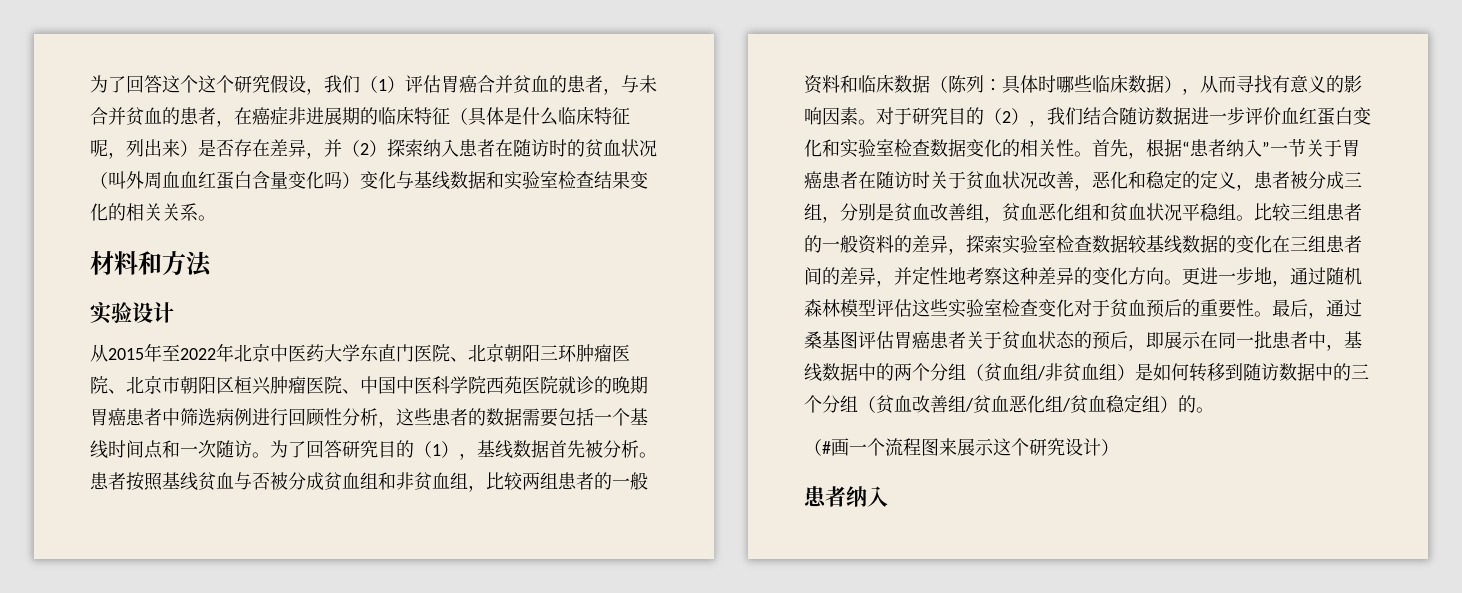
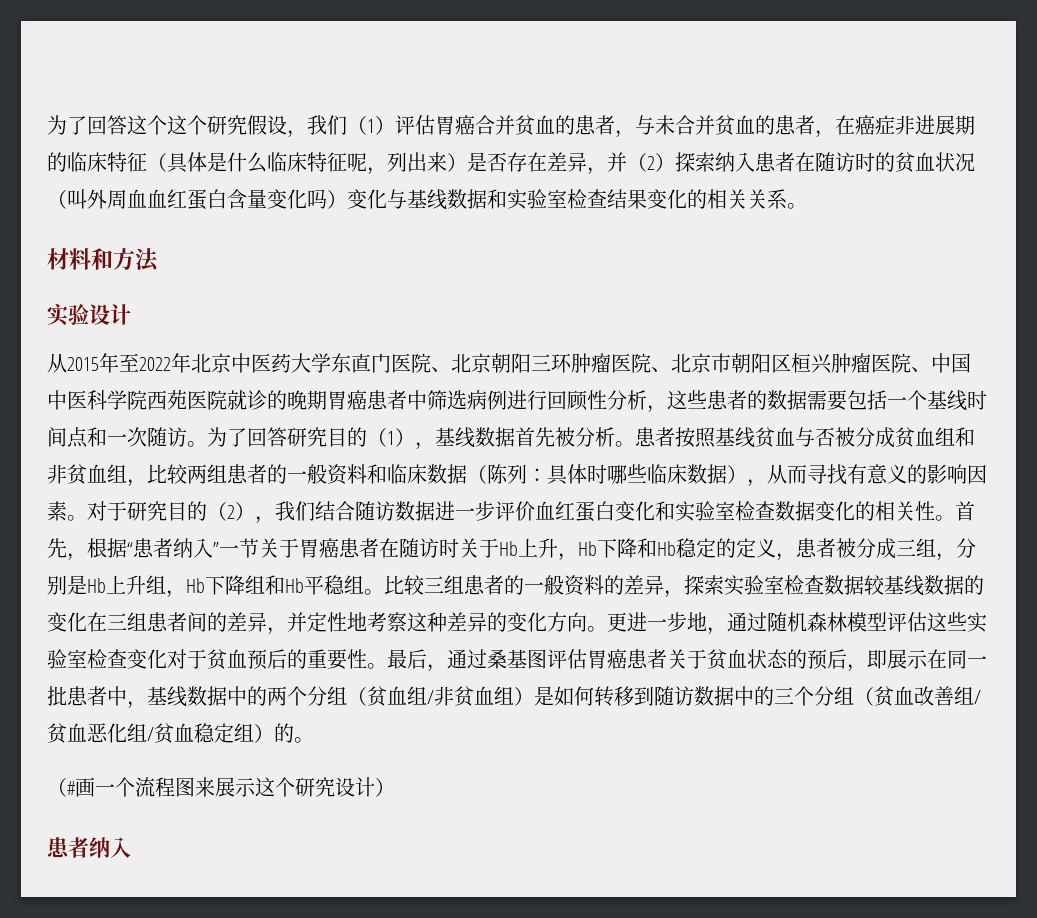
[966,171,1146,191] 贫血状况改善，恶化和 -> [499,538,676,561] Hb上升，Hb下降和Hb
[894,203,1182,223] 贫血改善组，贫血恶化组和贫血状况 -> [87,575,304,598] Hb上升组，Hb下降组和Hb

